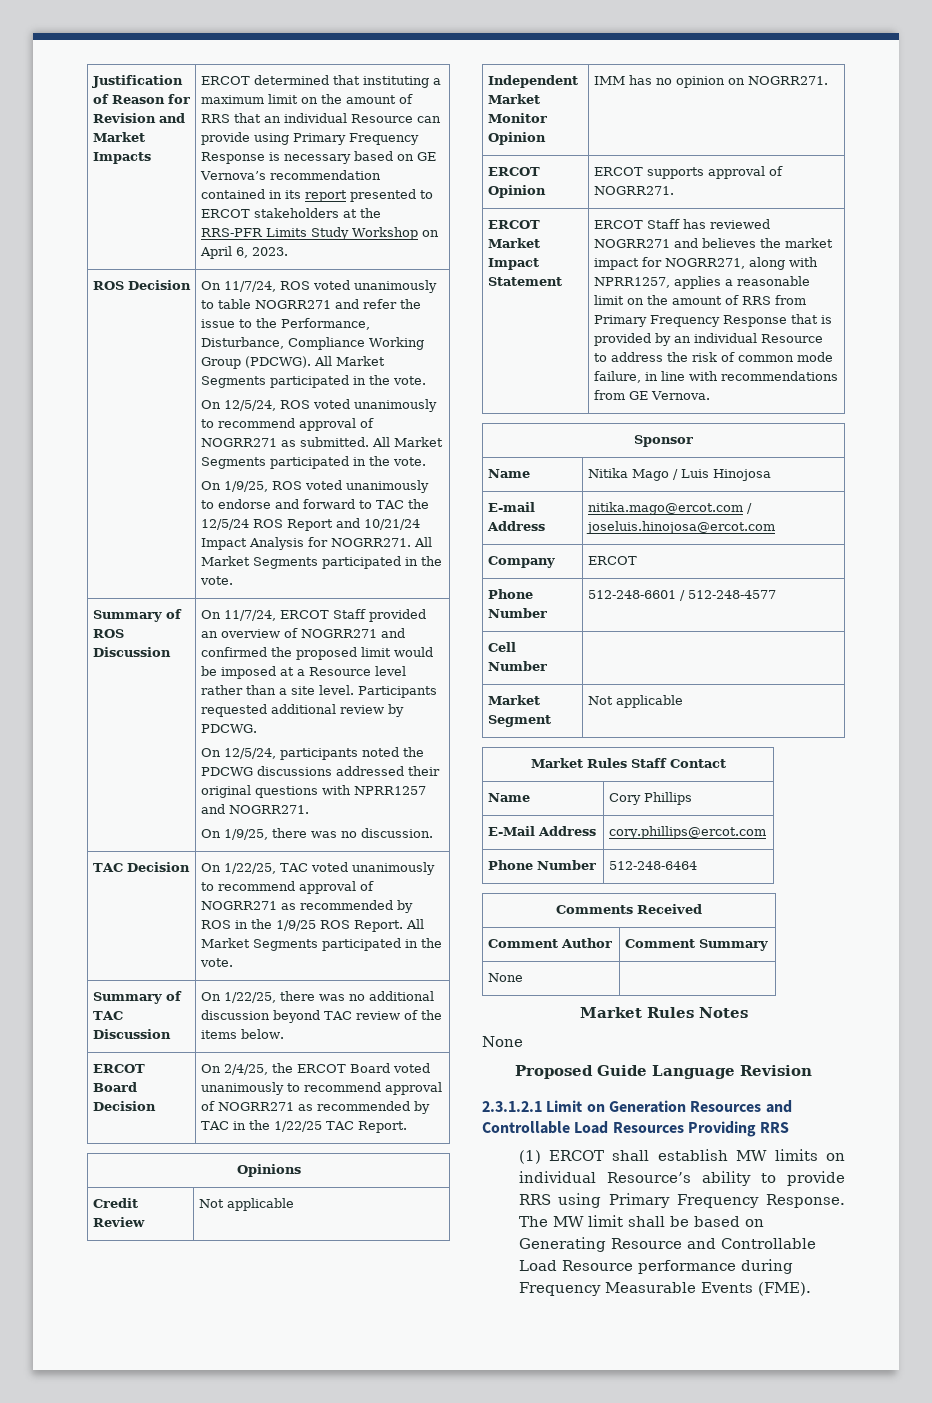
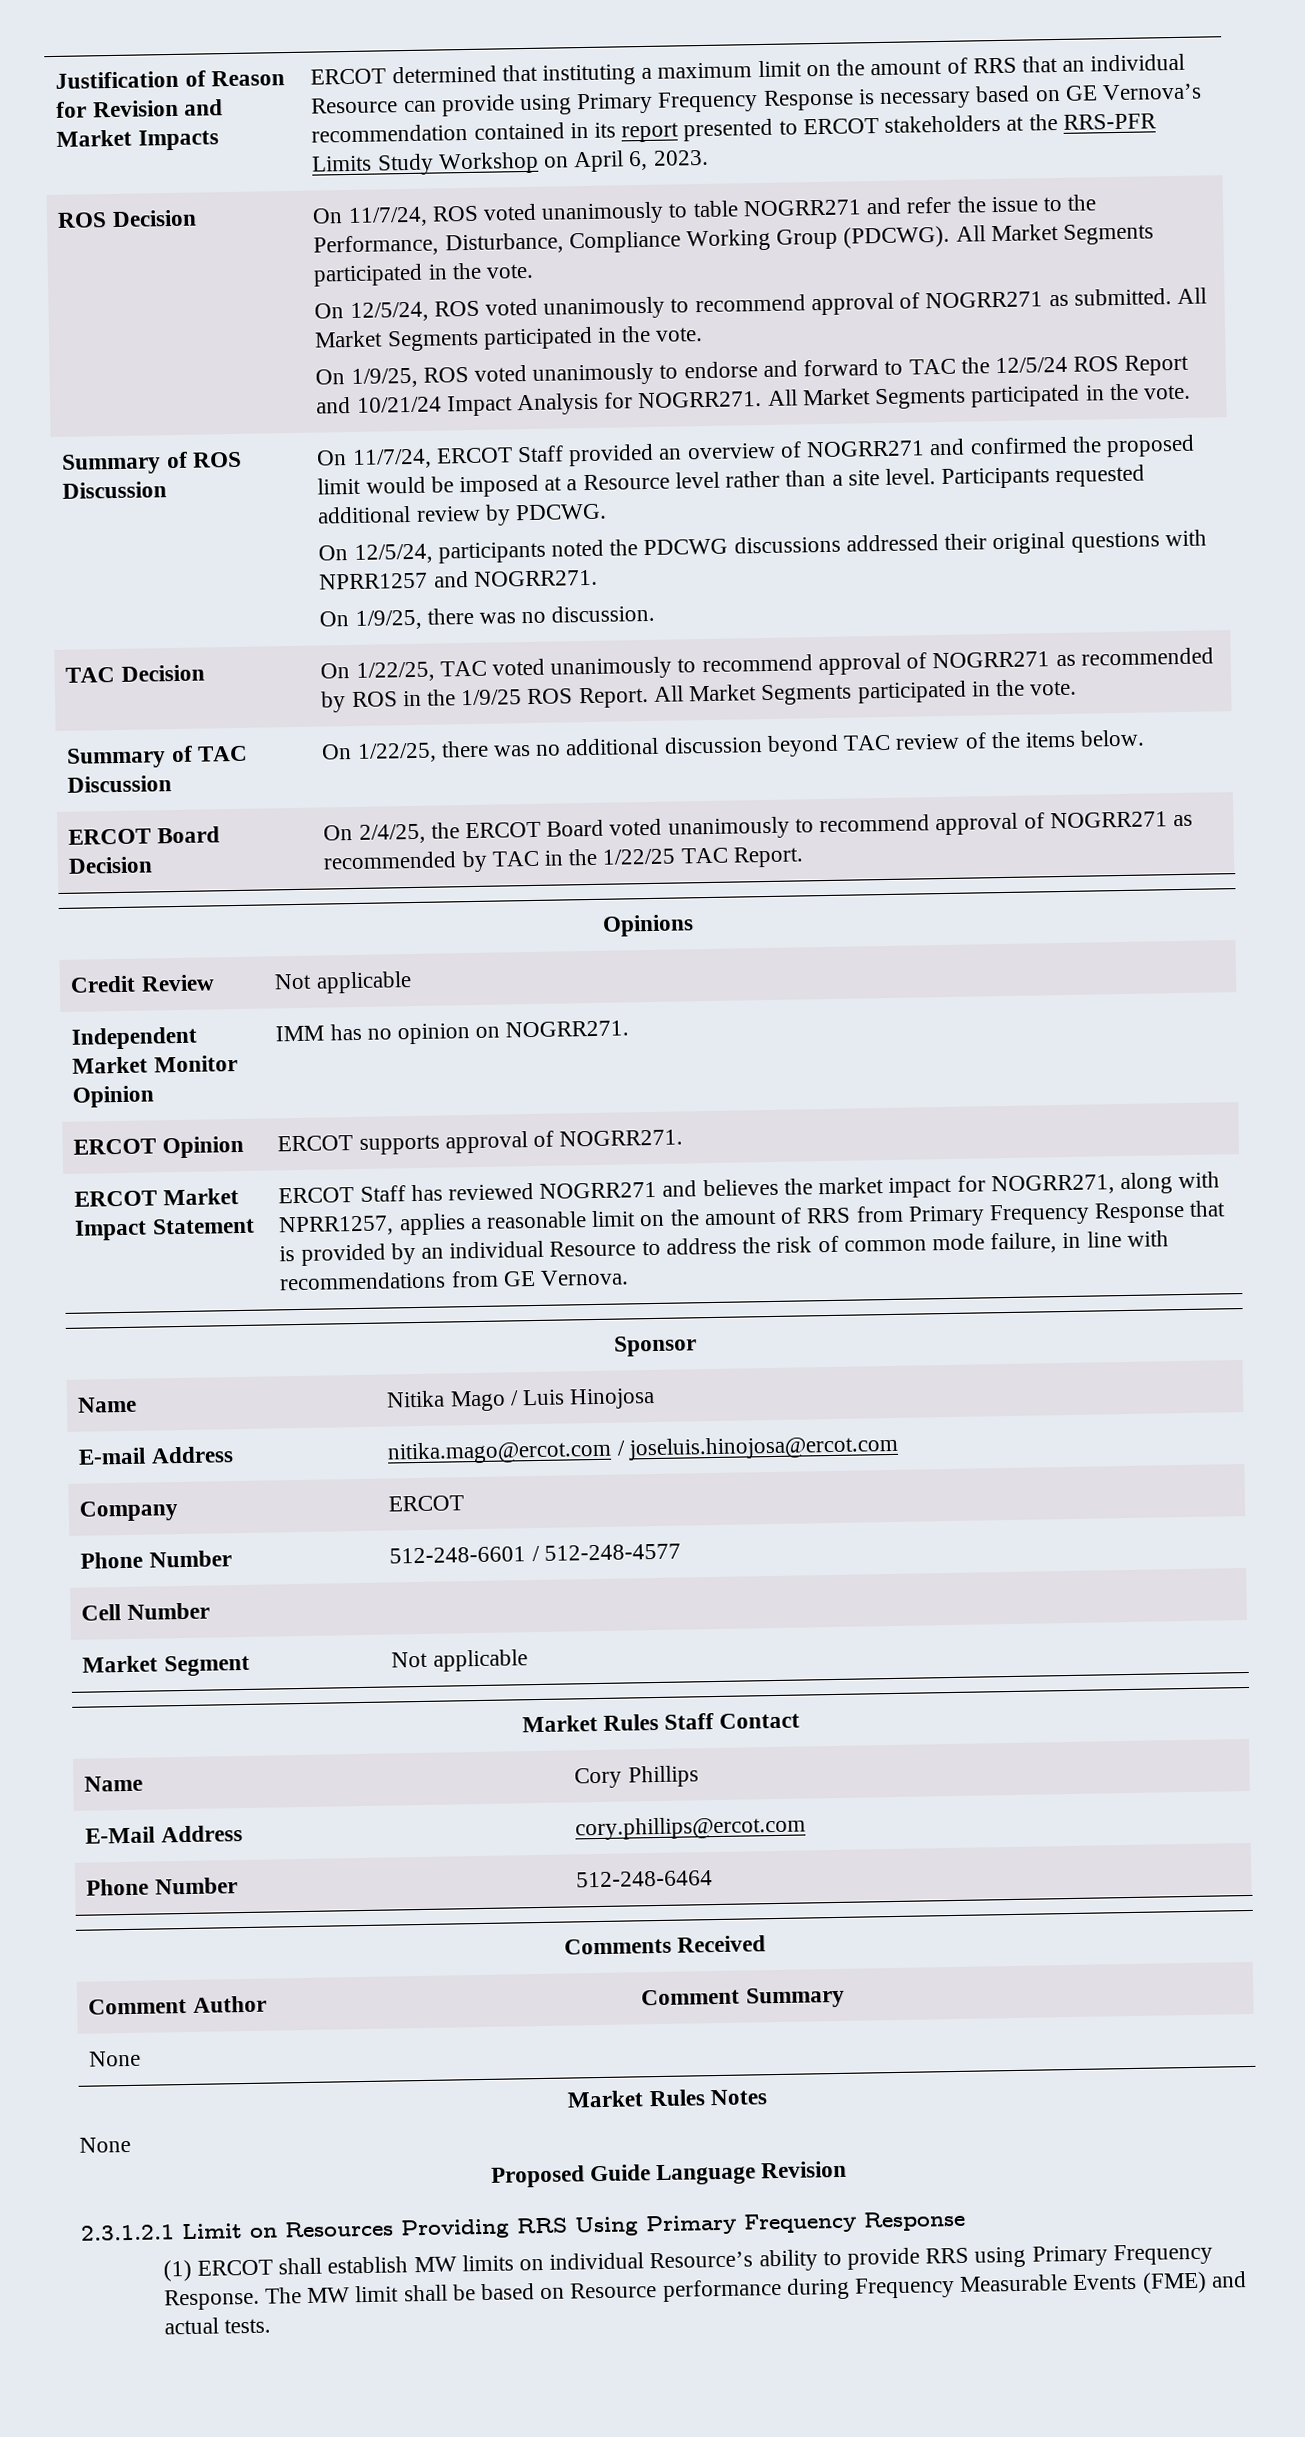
[608,1100,792,1113] [482,1121,609,1134] Generation Resources and Controllable Load -> (278, 2232) none
(790, 1127) none -> [574,2210,966,2237] Using Primary Frequency Response
[518,1237,816,1252] [518,1260,557,1271] Generating Resource and Controllable Load -> (566, 2293) none
[757,1282,811,1296] (FME). -> [1141,2271,1247,2294] [163,2317,271,2335] (FME) and actual tests.

